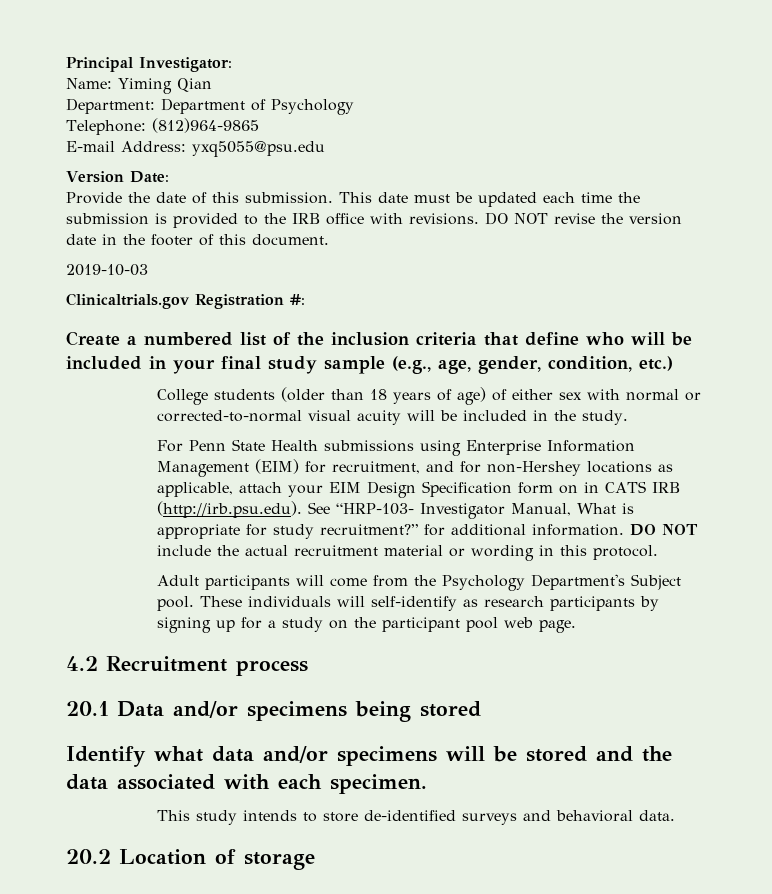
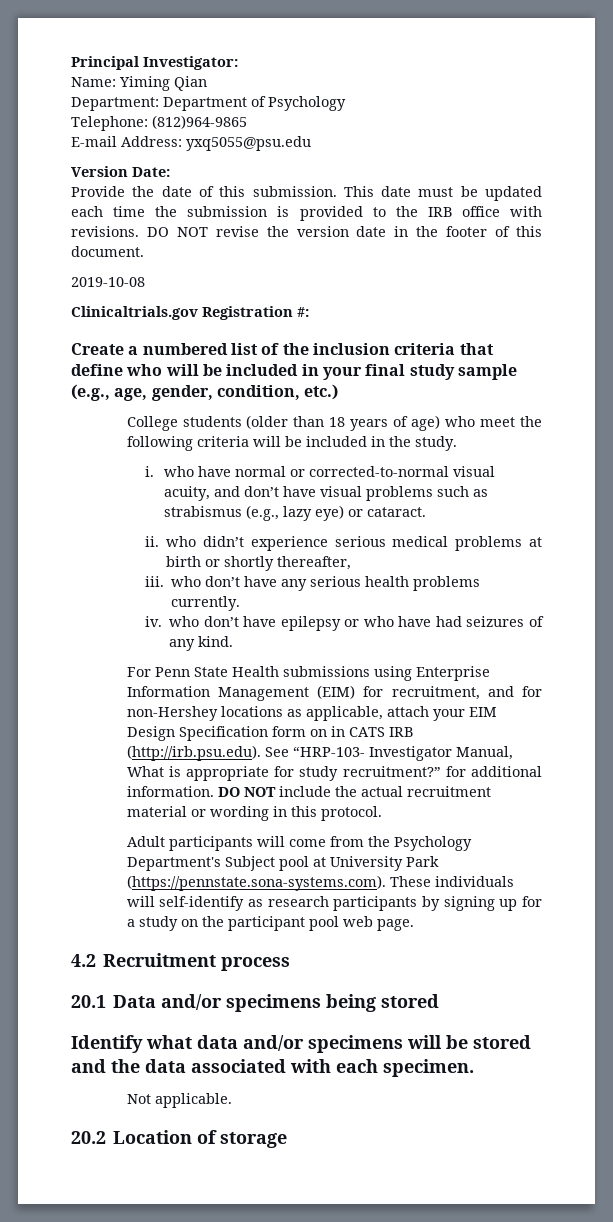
[66,264,148,276] 2019-10-03 -> [71,277,145,287] 2019-10-08
[491,389,701,401] [156,410,401,425] of either sex with normal or corrected-to-normal visual acuity -> [445,416,543,427] [126,436,249,451] who meet the following criteria
(628, 417) none -> [145,466,495,477] [163,486,488,501] [163,505,426,521] [145,536,542,551] [166,556,352,571] [145,576,481,591] [171,596,241,611] [145,616,544,631] [169,636,234,651] // i. who have normal or corrected-to-normal visual acuity, and don’t have visual problems such as strabismus (e.g., lazy eye) or cataract. // ii. who didn’t experience serious medical problems at birth or shortly thereafter, // iii. who don’t have any serious health problems currently. // iv. who don’t have epilepsy or who have had seizures of any kind.
[156,596,194,611] pool. -> [278,856,439,871] [126,875,386,891] pool at University Park (https://pennstate.sona-systems.com).
[156,810,675,825] This study intends to store de-identified surveys and behavioral data. -> [126,1093,232,1108] Not applicable.

